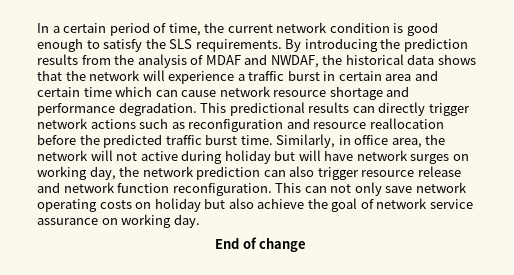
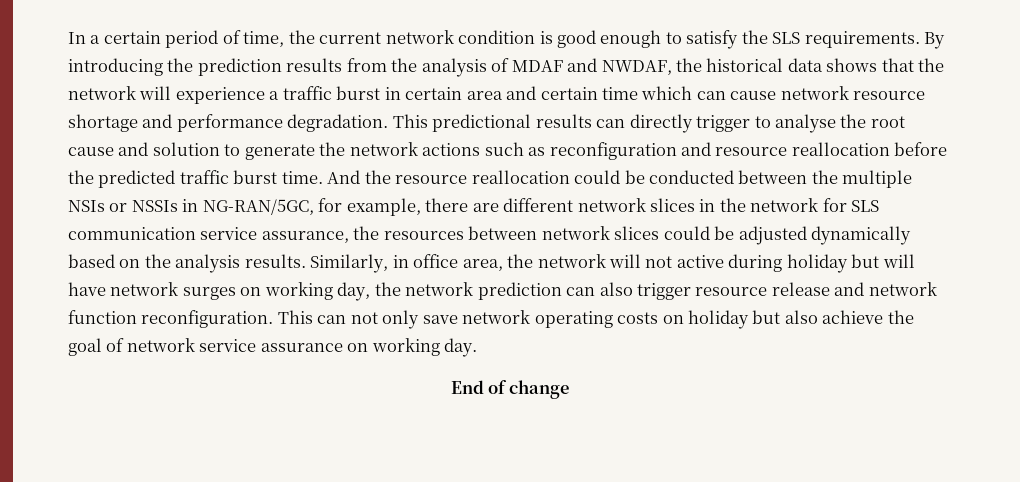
(470, 109) none -> [754,114,905,133] [68,142,346,160] to analyse the root cause and solution to generate the
(273, 140) none -> [327,170,913,188] [68,198,880,216] [68,226,912,245] [68,254,306,273] And the resource reallocation could be conducted between the multiple NSIs or NSSIs in NG-RAN/5GC, for example, there are different network slices in the network for SLS communication service assurance, the resources between network slices could be adjusted dynamically based on the analysis results.

